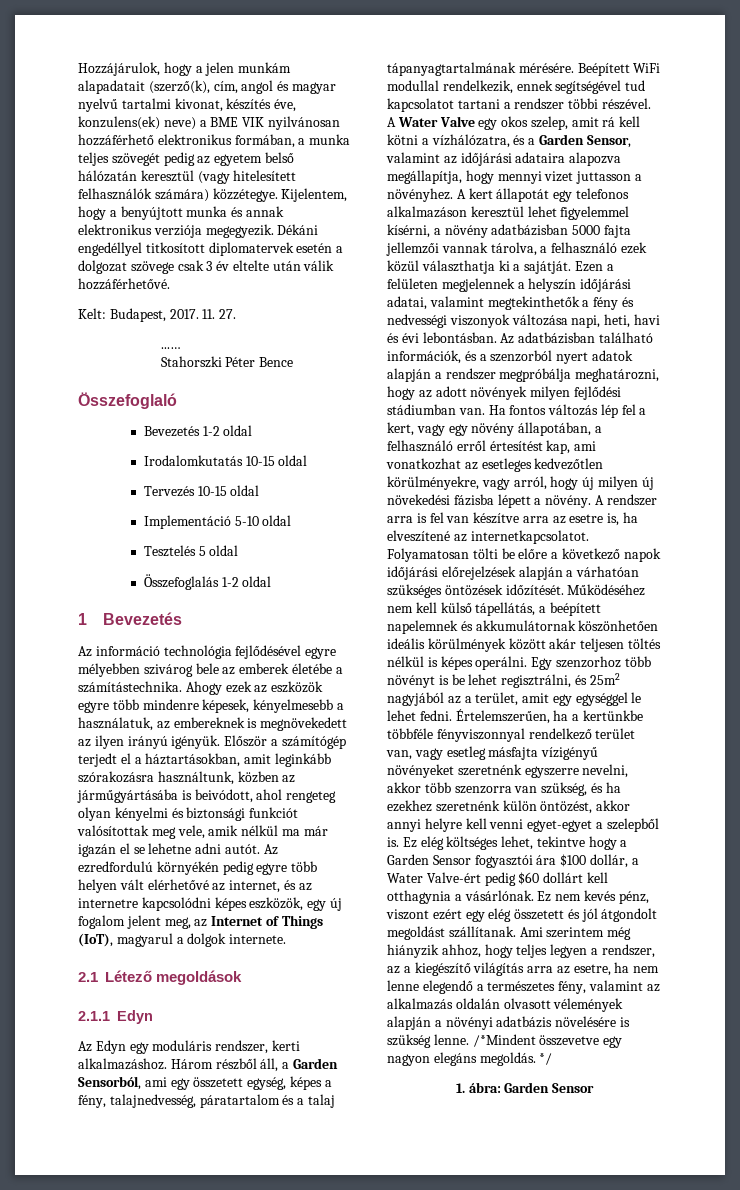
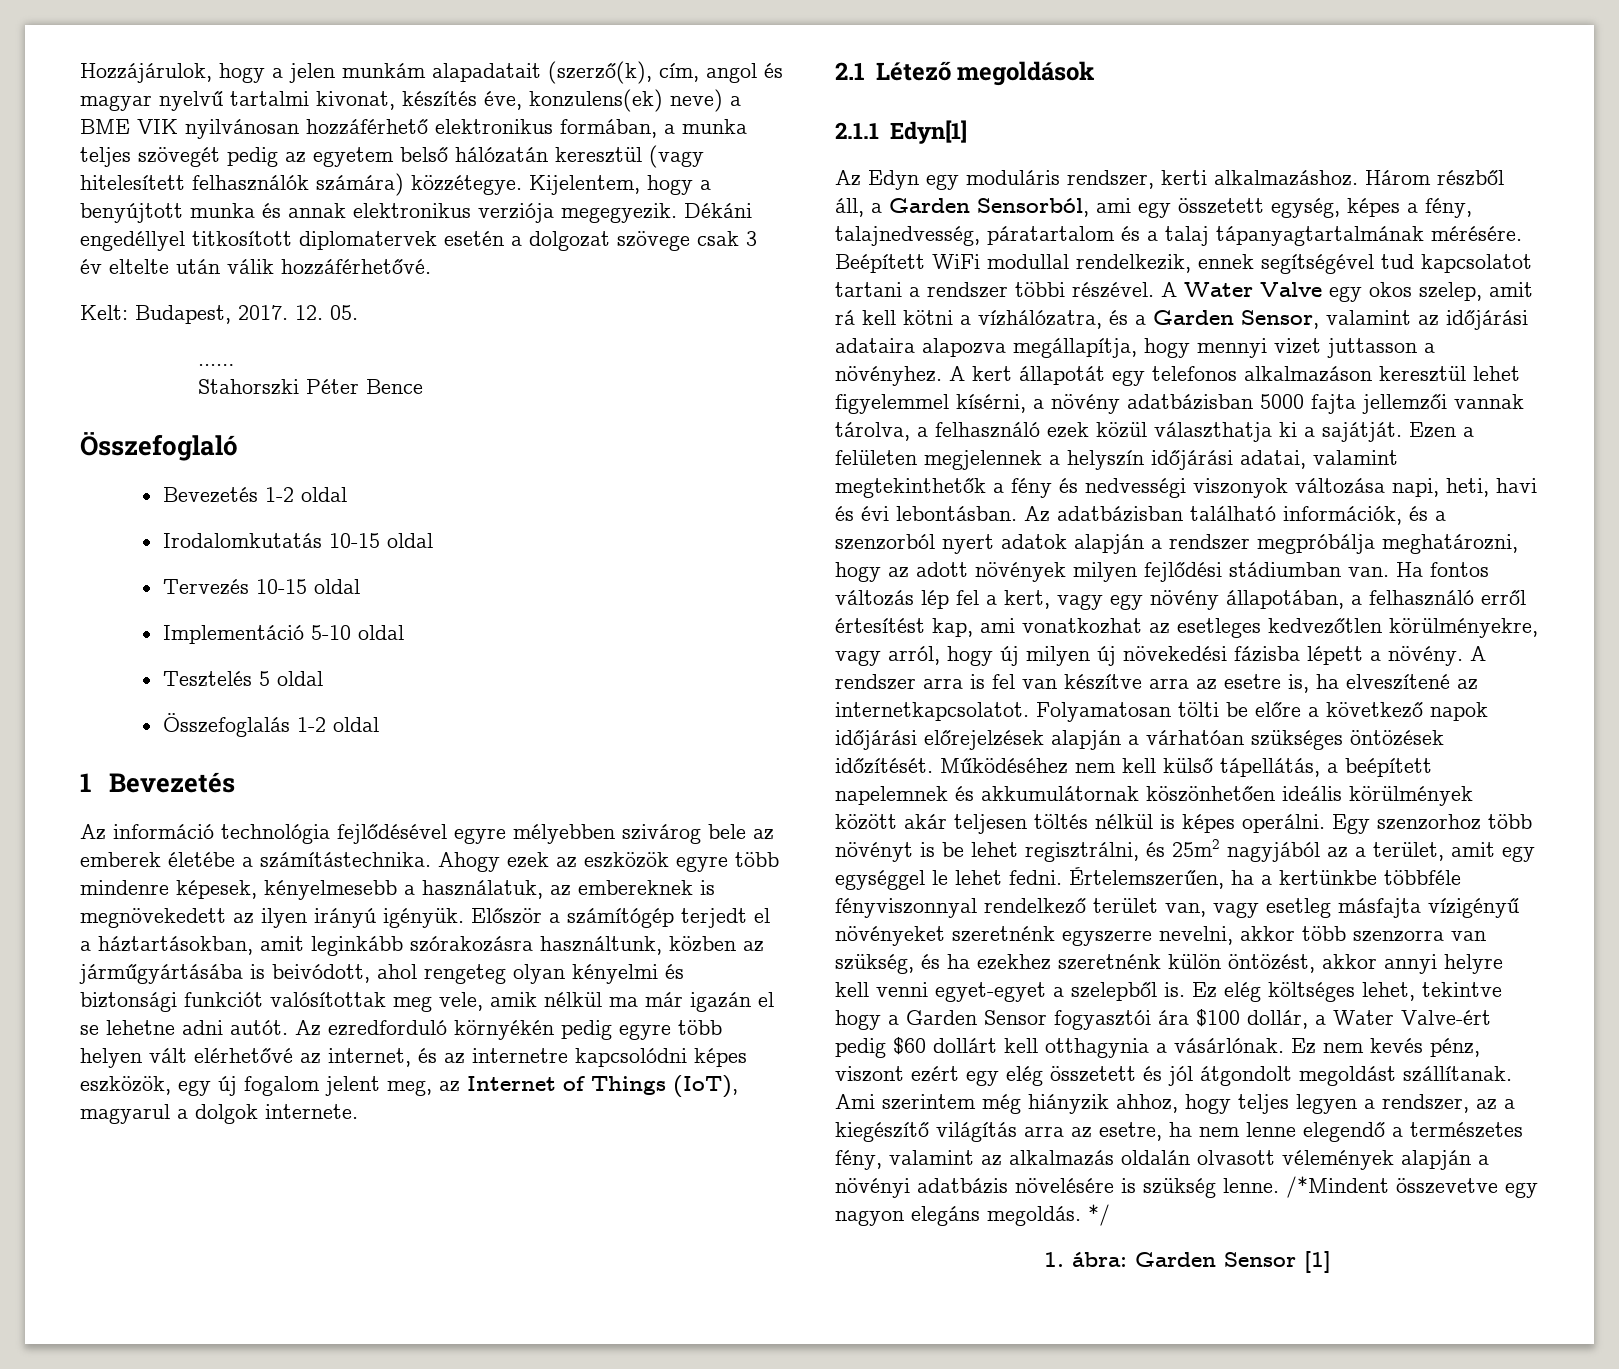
[202,309,237,319] 11. 27. -> [295,305,358,320] 12. 05.
[78,861,153,873] ezredfordulú -> [328,1020,447,1036] ezredforduló
[117,1010,153,1024] Edyn -> [889,120,967,144] Edyn[1]
(595, 1088) none -> [1303,1251,1331,1273] [1]

